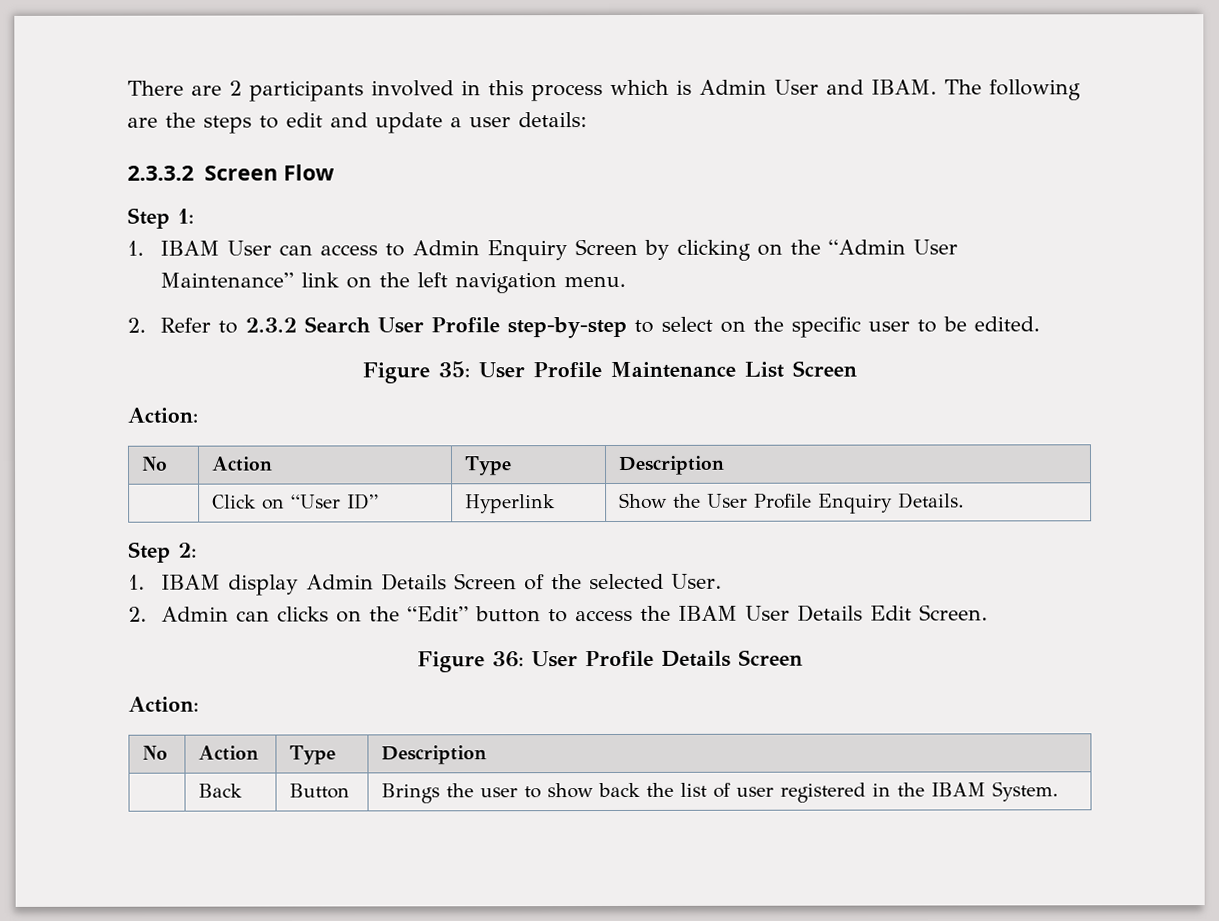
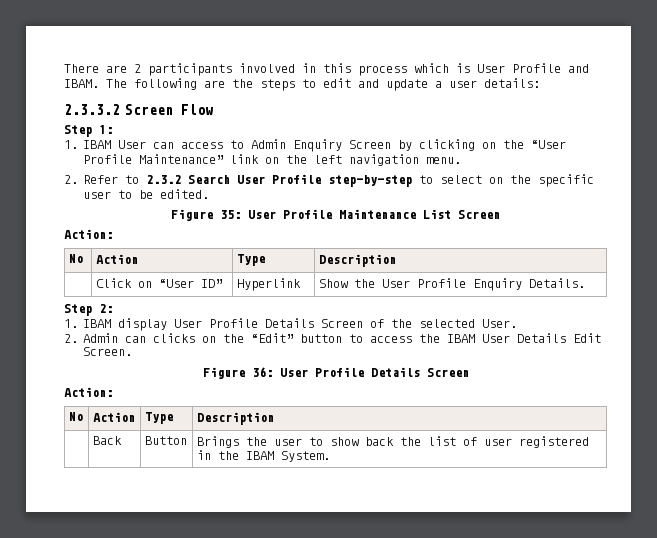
[699,79,819,95] Admin User -> [477,63,561,73] User Profile
[827,239,958,255] “Admin User -> [531,140,567,149] [83,154,133,164] “User Profile
[305,574,374,590] Admin -> [174,318,259,328] User Profile

